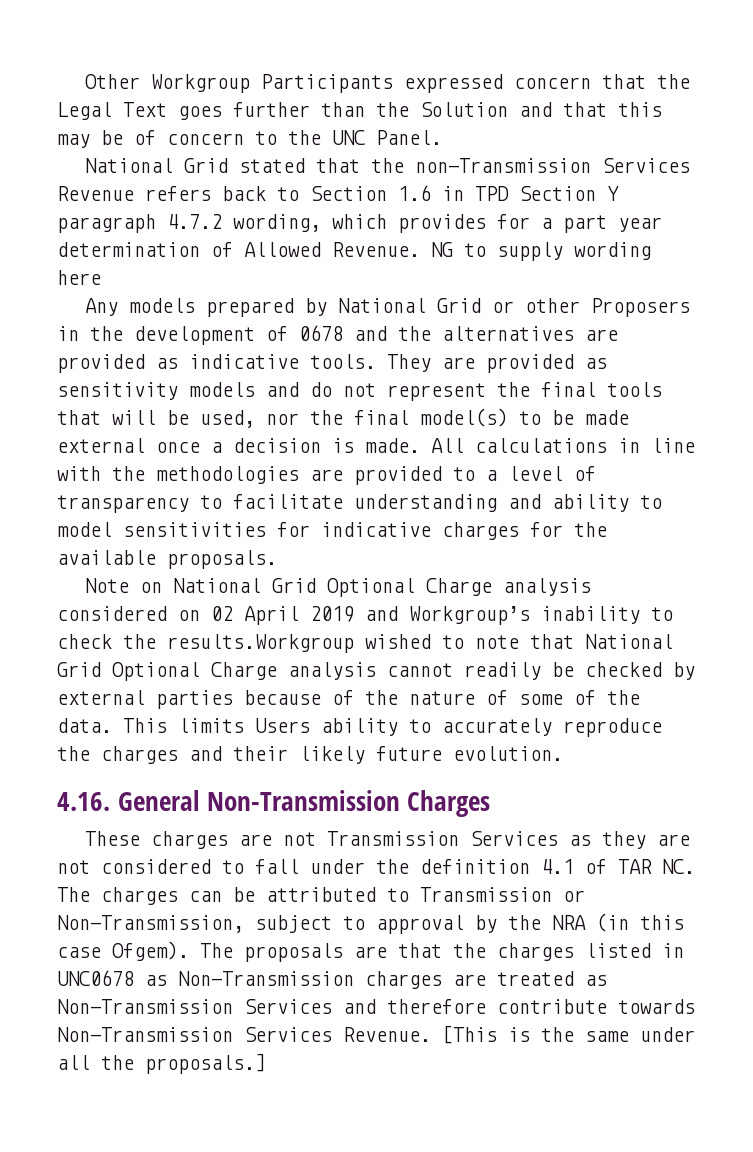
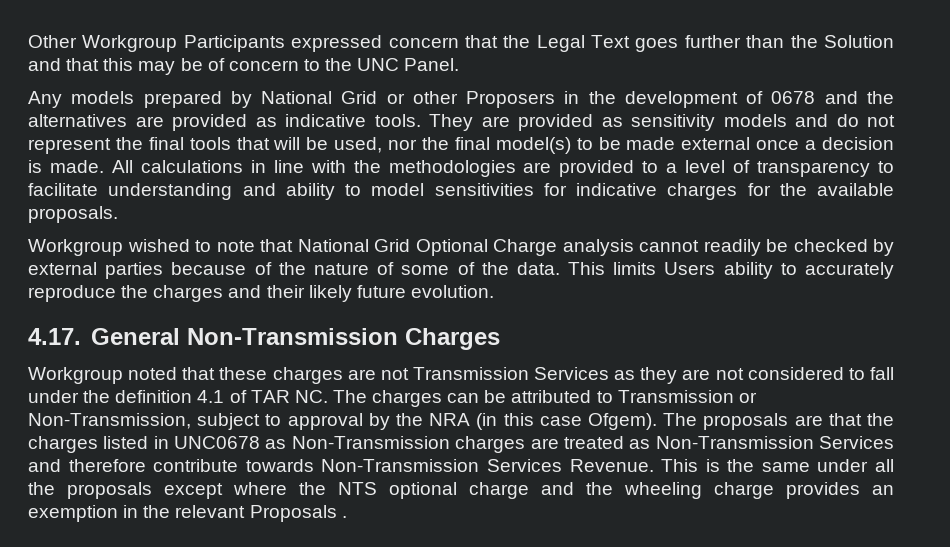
[85,158,691,173] [57,185,619,201] [57,214,662,233] [57,242,651,261] [57,270,101,285] // National Grid stated that the non-Transmission Services Revenue refers back to Section 1.6 in TPD Section Y paragraph 4.7.2 wording, which provides for a part year determination of Allowed Revenue. NG to supply wording here -> (460, 64) none
[85,578,592,597] [57,606,673,625] [57,634,354,653] Note on National Grid Optional Charge analysis considered on 02 April 2019 and Workgroup’s inability to check the results.Workgroup -> [28,239,123,256] Workgroup
[57,792,110,811] 4.16. -> [28,328,81,345] 4.17.
[85,831,141,846] These -> [28,367,268,384] Workgroup noted that these
[442,1025,497,1044] [This -> [661,459,699,472] This
[145,1053,266,1074] proposals.] -> [67,482,894,499] [28,505,347,522] proposals except where the NTS optional charge and the wheeling charge provides an exemption in the relevant Proposals .

